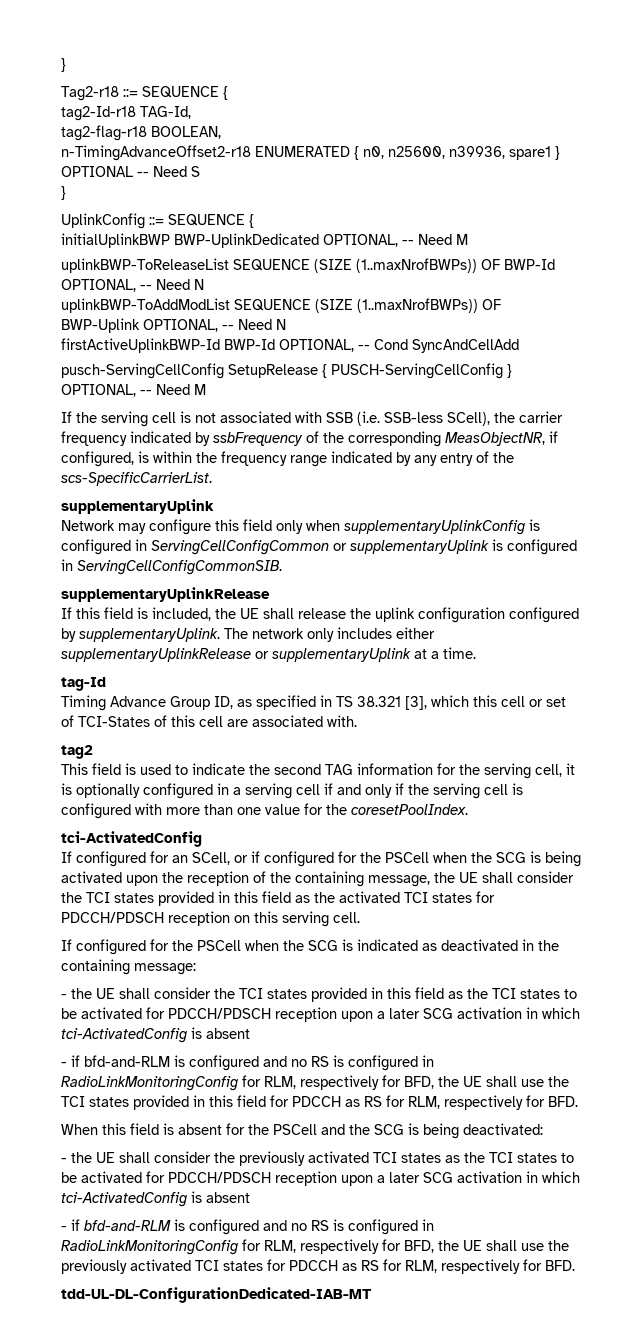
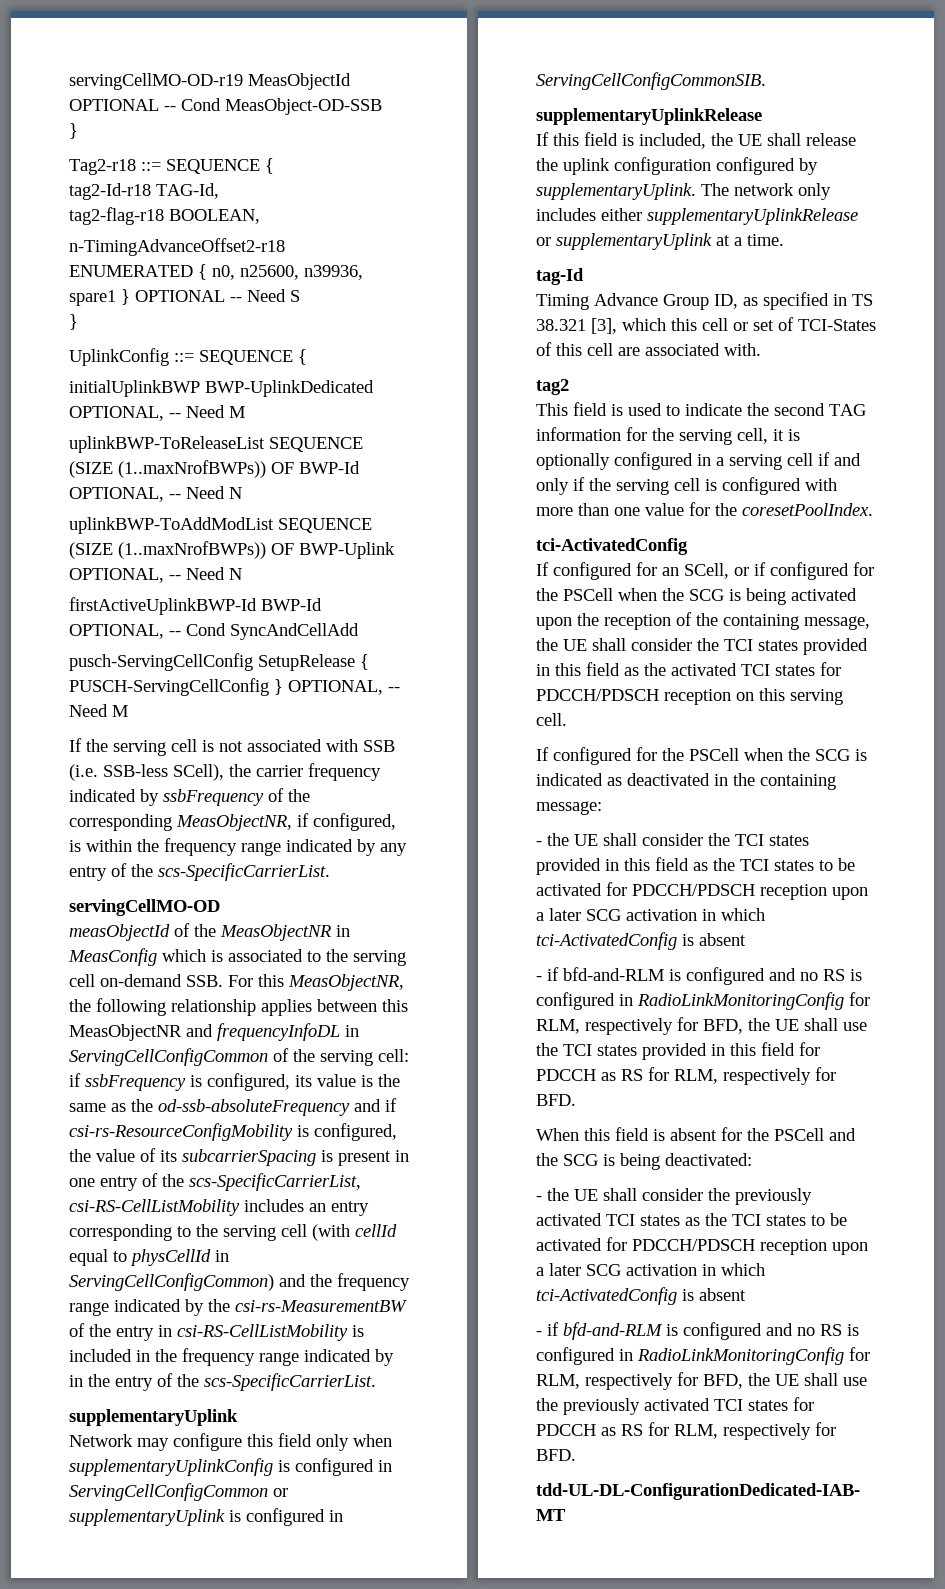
(61, 65) none -> [69,73,351,90] [69,98,382,115] servingCellMO-OD-r19 MeasObjectId OPTIONAL -- Cond MeasObject-OD-SSB //
(212, 479) none -> [69,899,220,916] [69,923,350,941] [68,948,406,966] [69,974,404,991] [69,998,408,1016] [69,1023,359,1041] [69,1048,409,1066] [69,1073,400,1091] [69,1098,397,1116] [69,1123,397,1141] [69,1148,409,1166] [69,1173,361,1191] [69,1199,369,1216] [69,1224,397,1241] [69,1249,229,1266] [69,1273,410,1291] [69,1299,407,1316] [69,1323,364,1341] [69,1348,394,1366] [69,1373,376,1391] // servingCellMO-OD // measObjectId of the MeasObjectNR in MeasConfig which is associated to the serving cell on-demand SSB. For this MeasObjectNR, the following relationship applies between this MeasObjectNR and frequencyInfoDL in ServingCellConfigCommon of the serving cell: if ssbFrequency is configured, its value is the same as the od-ssb-absoluteFrequency and if csi-rs-ResourceConfigMobility is configured, the value of its subcarrierSpacing is present in one entry of the scs-SpecificCarrierList, csi-RS-CellListMobility includes an entry corresponding to the serving cell (with cellId equal to physCellId in ServingCellConfigCommon) and the frequency range indicated by the csi-rs-MeasurementBW of the entry in csi-RS-CellListMobility is included in the frequency range indicated by in the entry of the scs-SpecificCarrierList.

